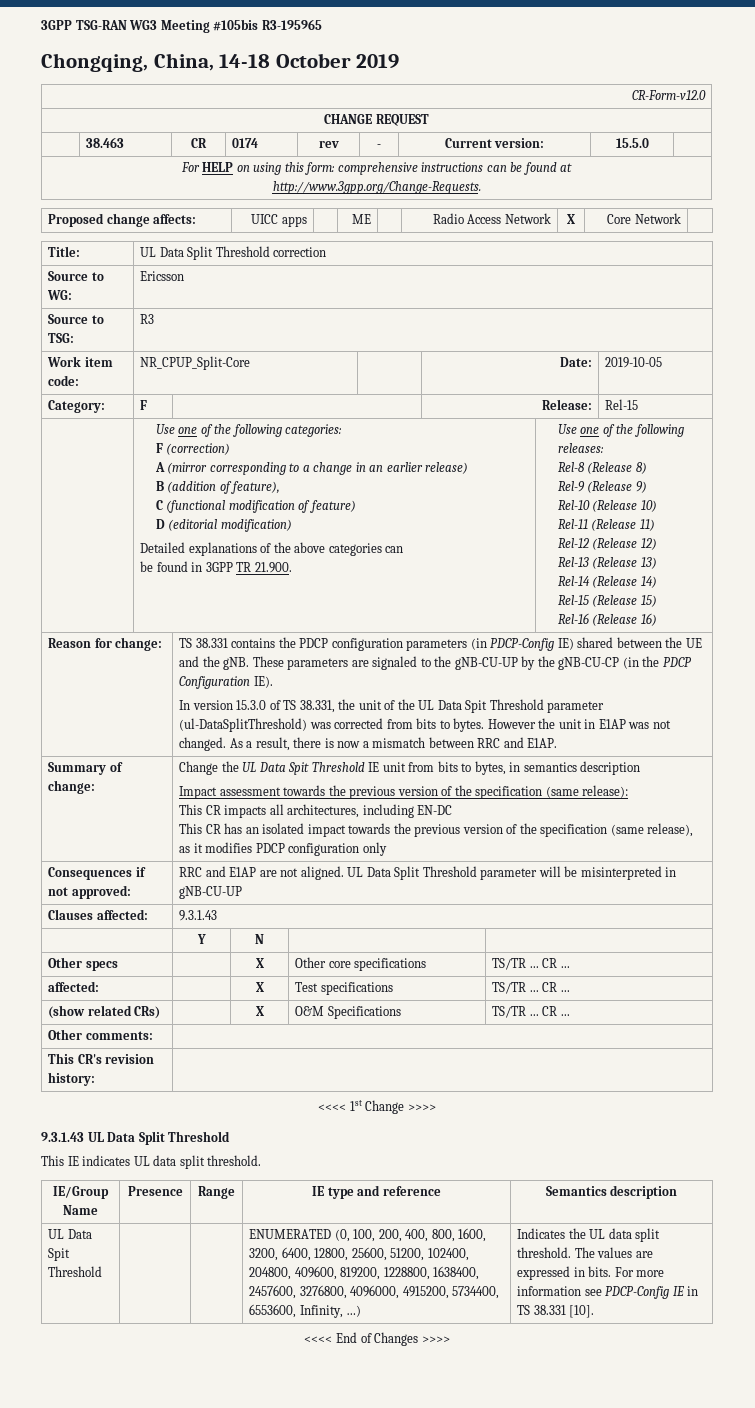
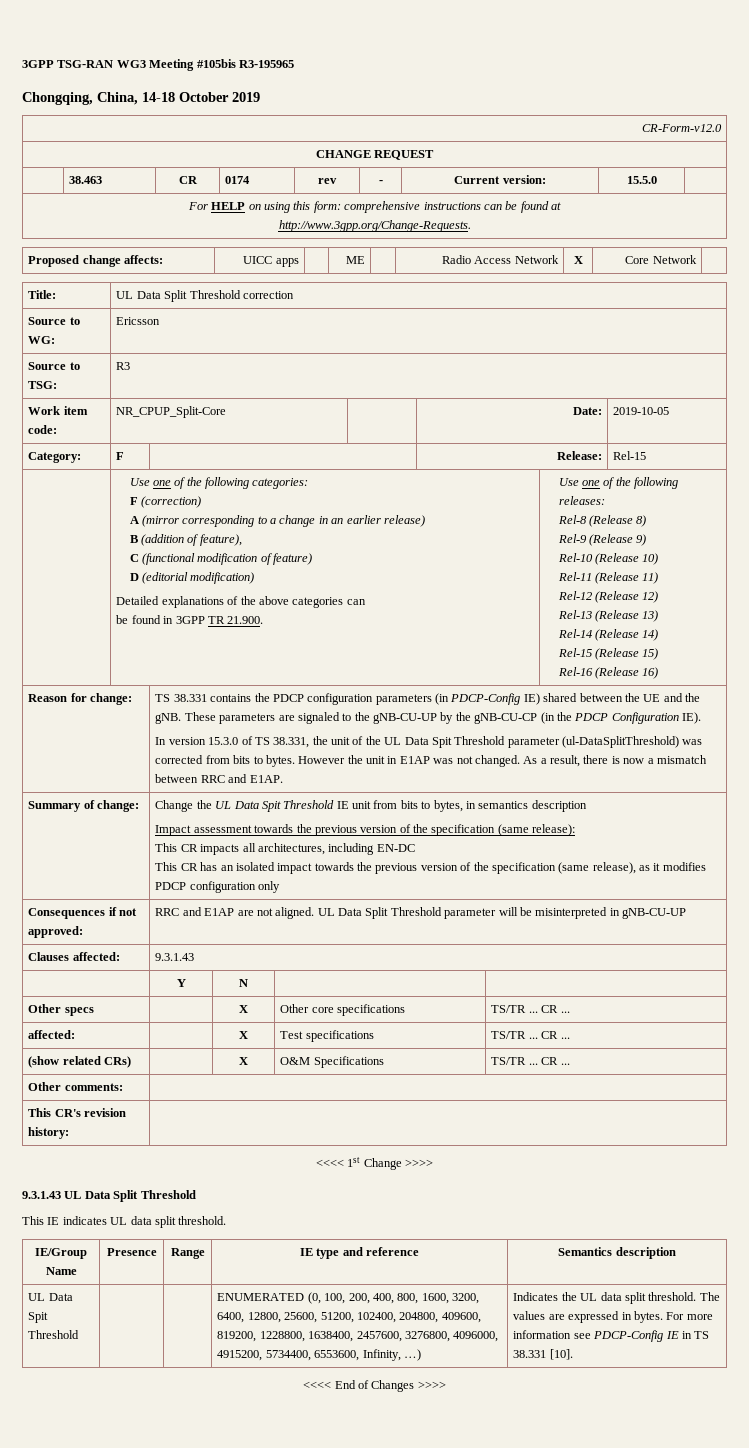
[588,1266,612,1277] bits. -> [633,1311,663,1323] bytes.

